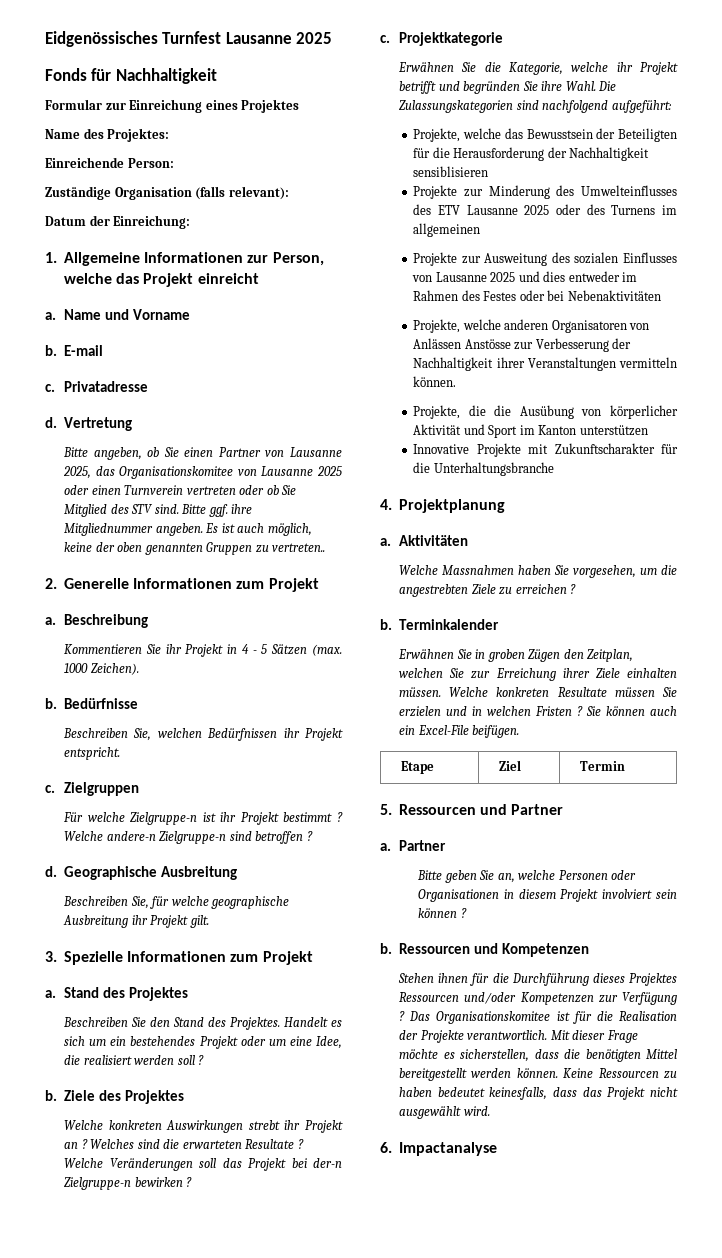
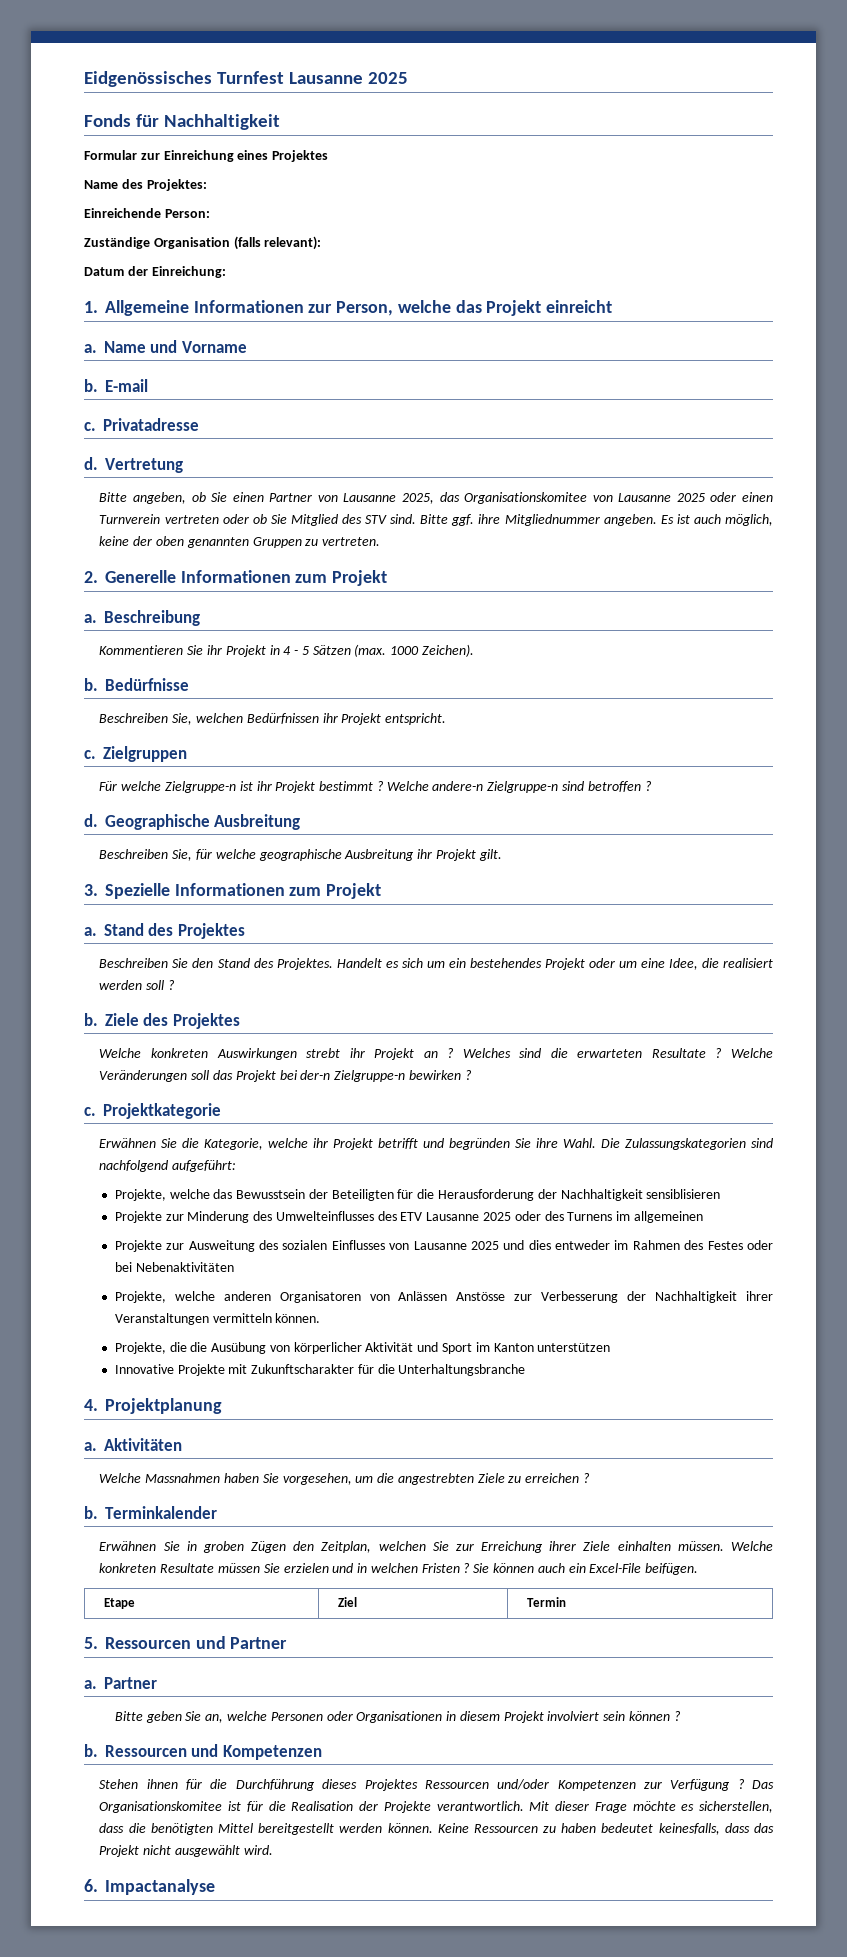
[272,543,326,552] vertreten.. -> [322,537,381,546] vertreten.

